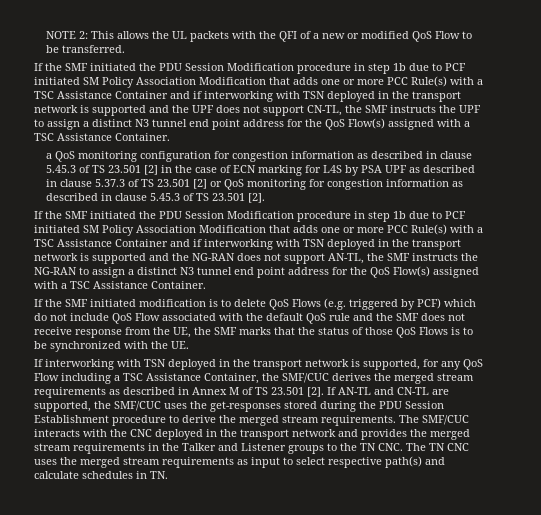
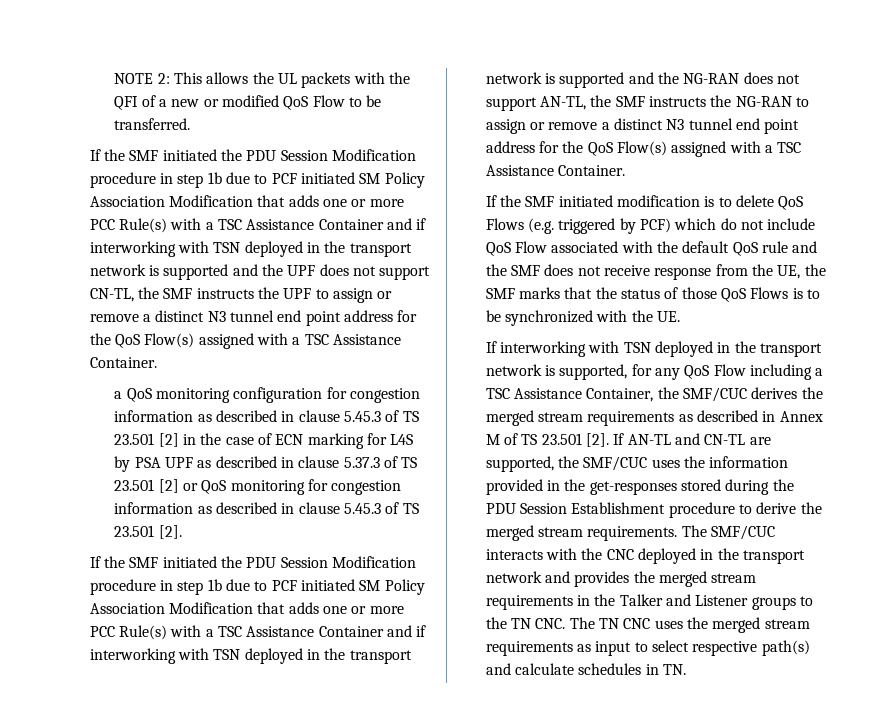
(81, 124) none -> [377,291,393,299] [89,314,139,322] or remove
(126, 272) none -> [529,122,598,130] or remove
(208, 405) none -> [709,456,789,468] [485,479,586,495] information provided in the

